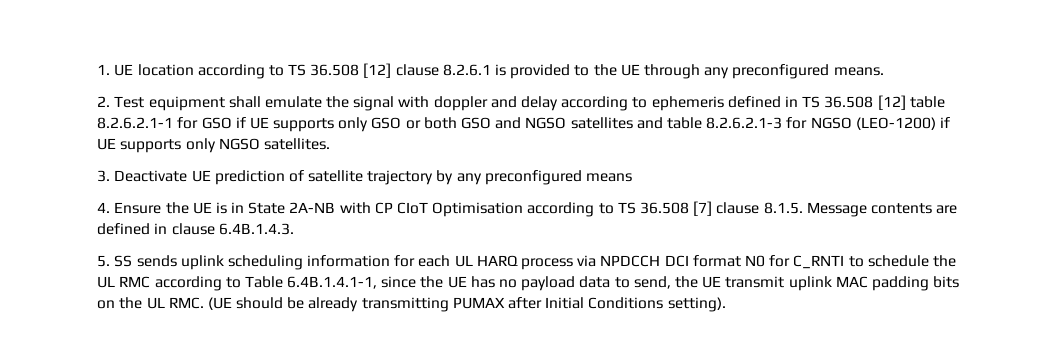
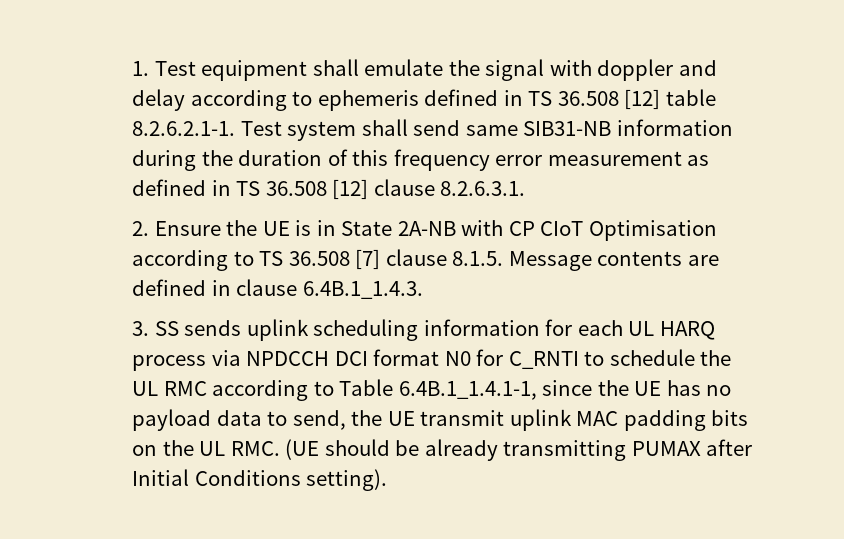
[114,63,884,79] [97,96,111,107] UE location according to TS 36.508 [12] clause 8.2.6.1 is provided to the UE through any preconfigured means. // 2. -> (150, 68) none
[97,117,950,132] [97,138,330,153] [97,170,633,185] [97,202,111,213] 8.2.6.2.1-1 for GSO if UE supports only GSO or both GSO and NGSO satellites and table 8.2.6.2.1-3 for NGSO (LEO-1200) if UE supports only NGSO satellites. // 3. Deactivate UE prediction of satellite trajectory by any preconfigured means // 4. -> [132,119,733,141] [132,149,710,171] [132,179,526,200] [132,221,150,236] 8.2.6.2.1-1. Test system shall send same SIB31-NB information during the duration of this frequency error measurement as defined in TS 36.508 [12] clause 8.2.6.3.1. // 2.
[218,223,294,235] [97,255,111,267] 6.4B.1.4.3. // 5. -> [302,281,423,299] [132,321,150,336] 6.4B.1_1.4.3. // 3.
[287,276,378,289] 6.4B.1.4.1-1, -> [398,381,537,400] 6.4B.1_1.4.1-1,

